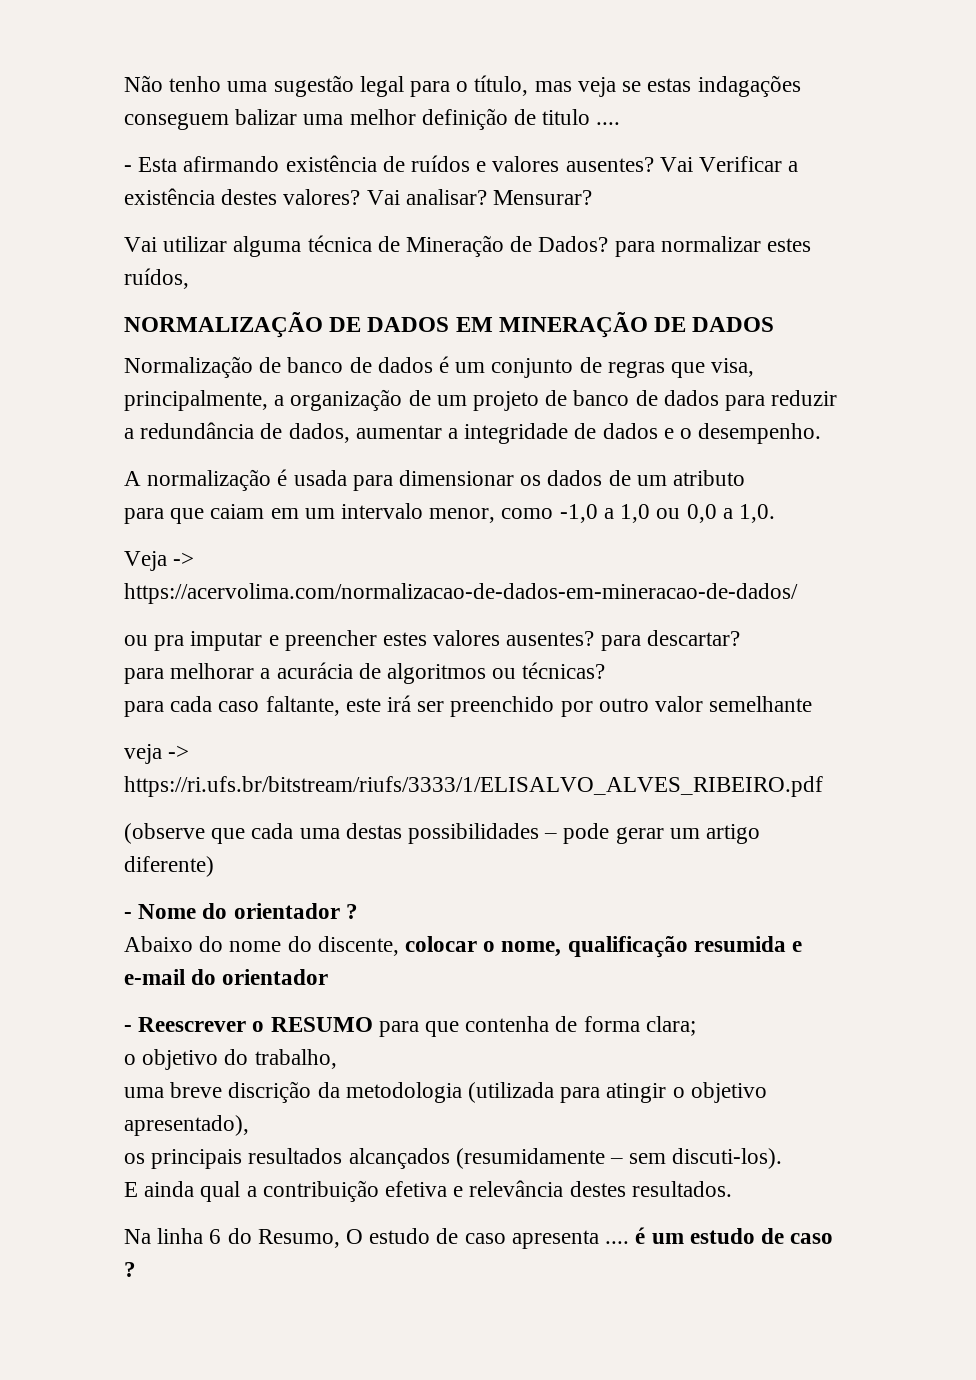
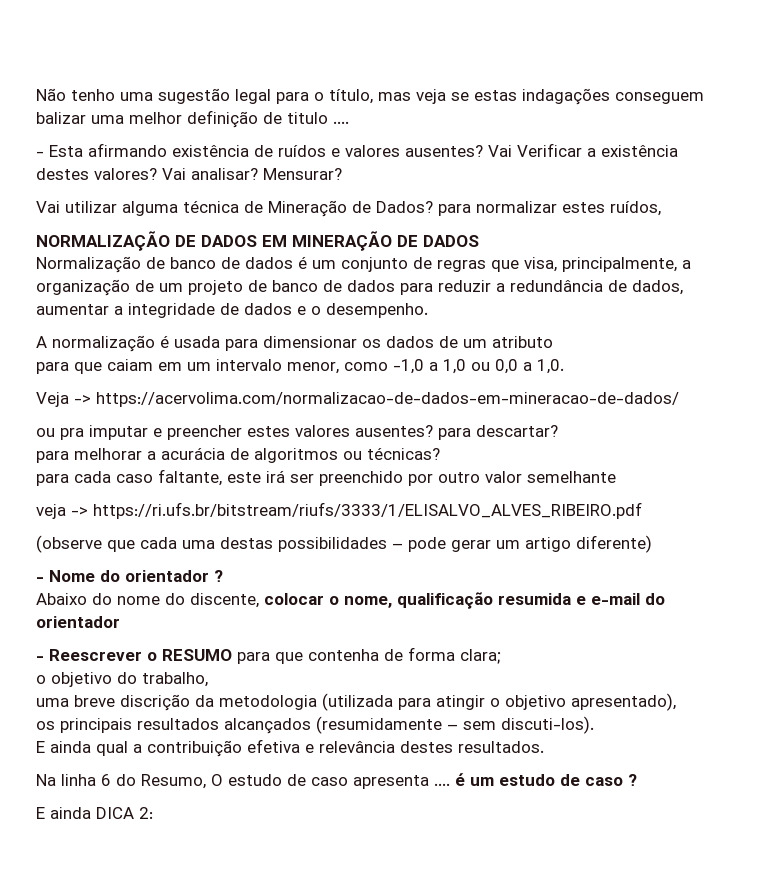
(136, 1269) none -> [36,807,153,819] // E ainda DICA 2:

